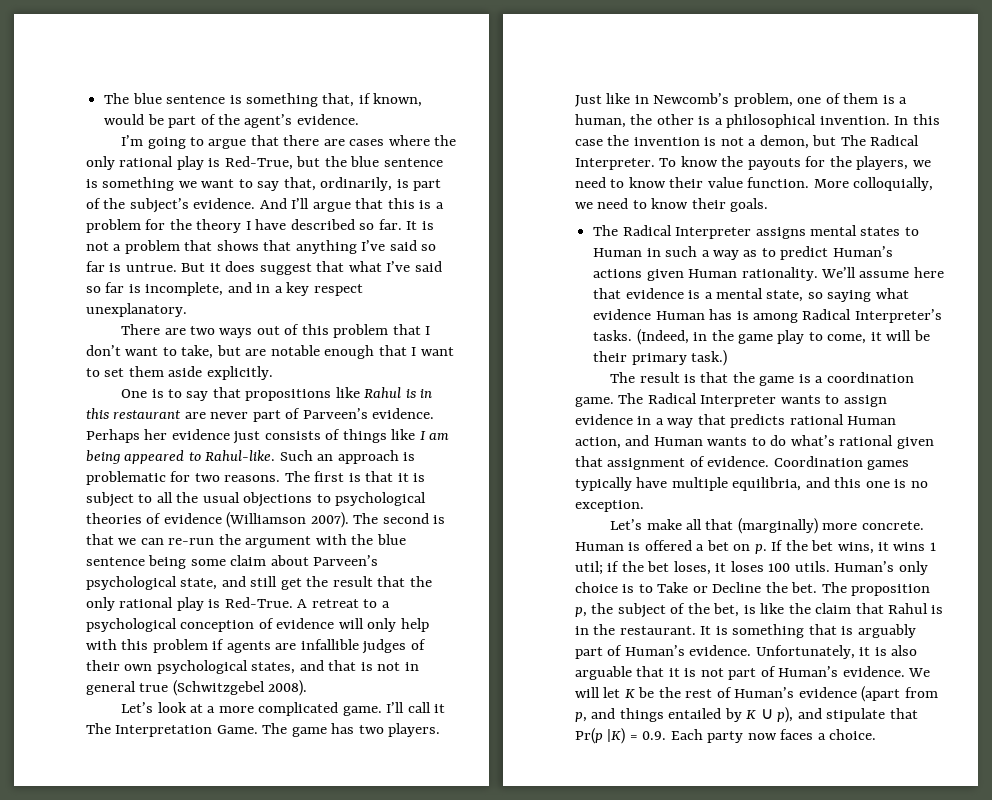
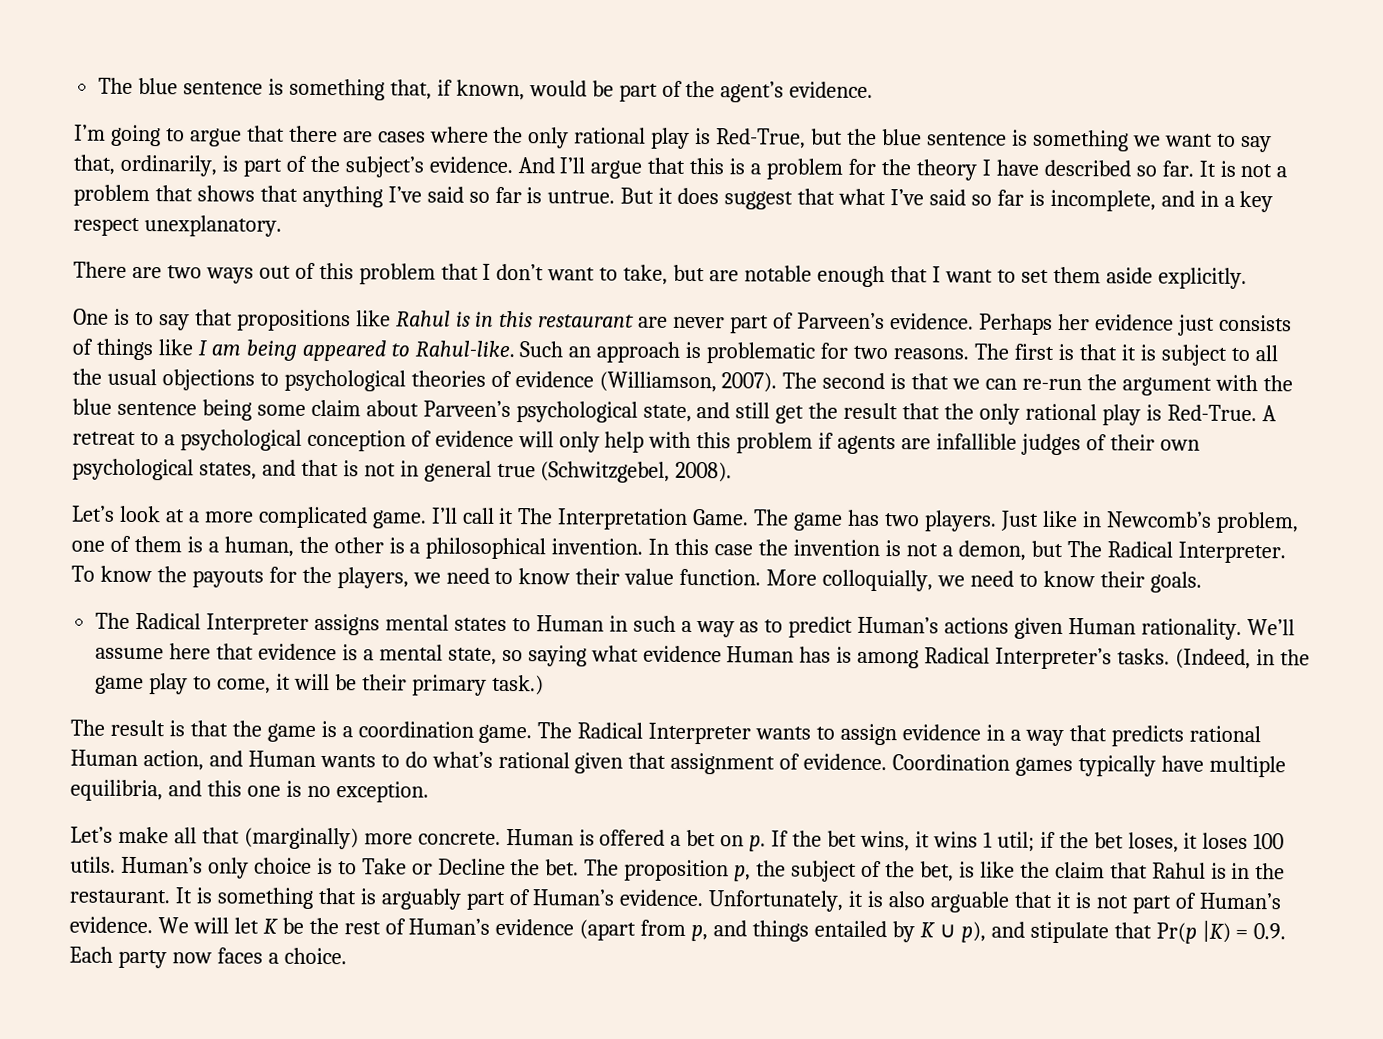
[226,512,307,528] (Williamson -> [598,371,717,393] (Williamson,
[172,680,265,696] (Schwitzgebel -> [540,461,671,483] (Schwitzgebel,

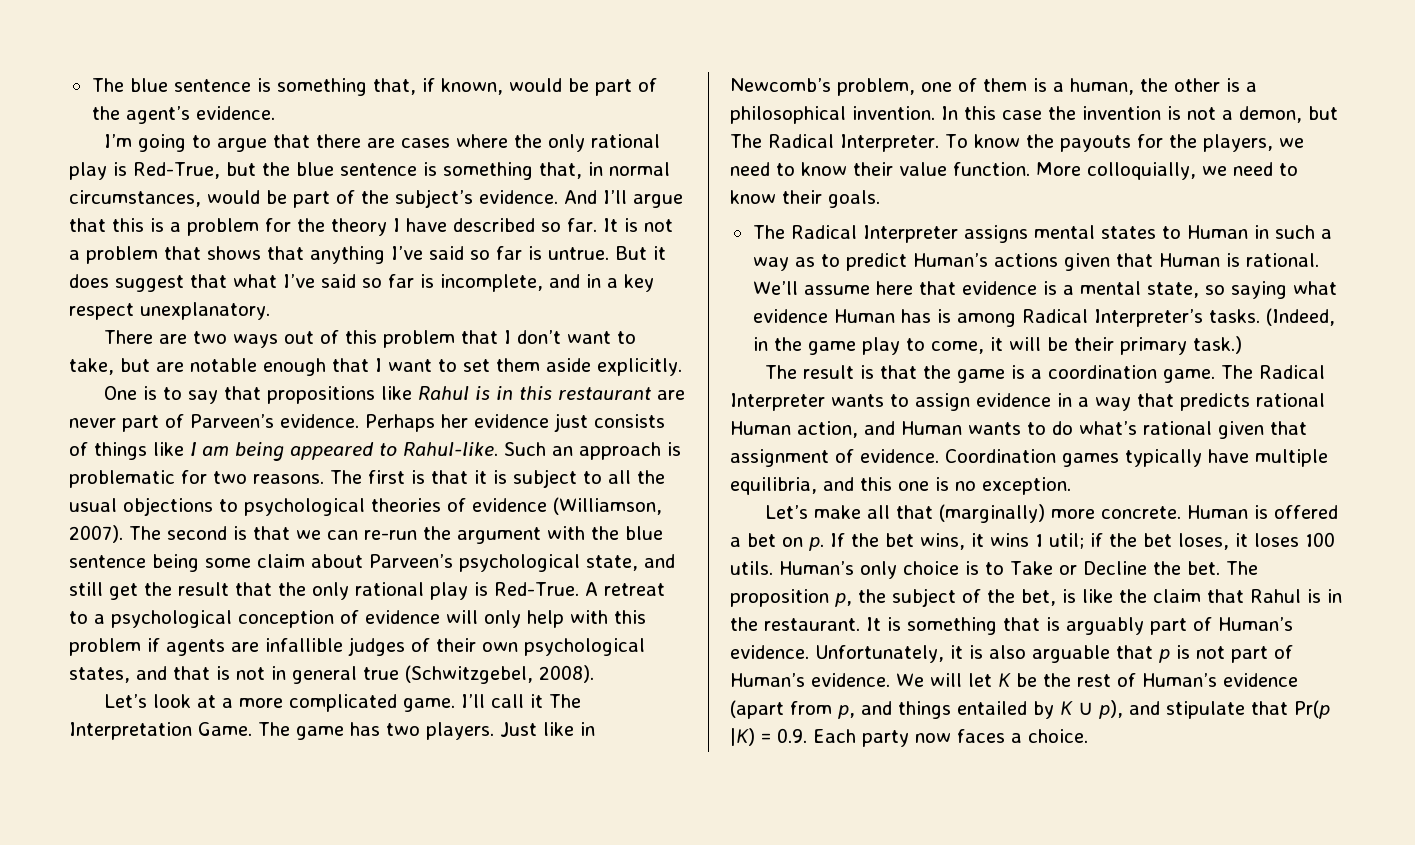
[1132,133,1272,153] [73,154,238,177] we want to say that, ordinarily, is -> [538,162,670,179] [69,190,287,207] that, in normal circumstances, would be
[1068,618,1243,640] Human rationality. -> [1115,253,1319,267] that Human is rational.
[1055,891,1071,909] it -> [1159,649,1170,663] p

